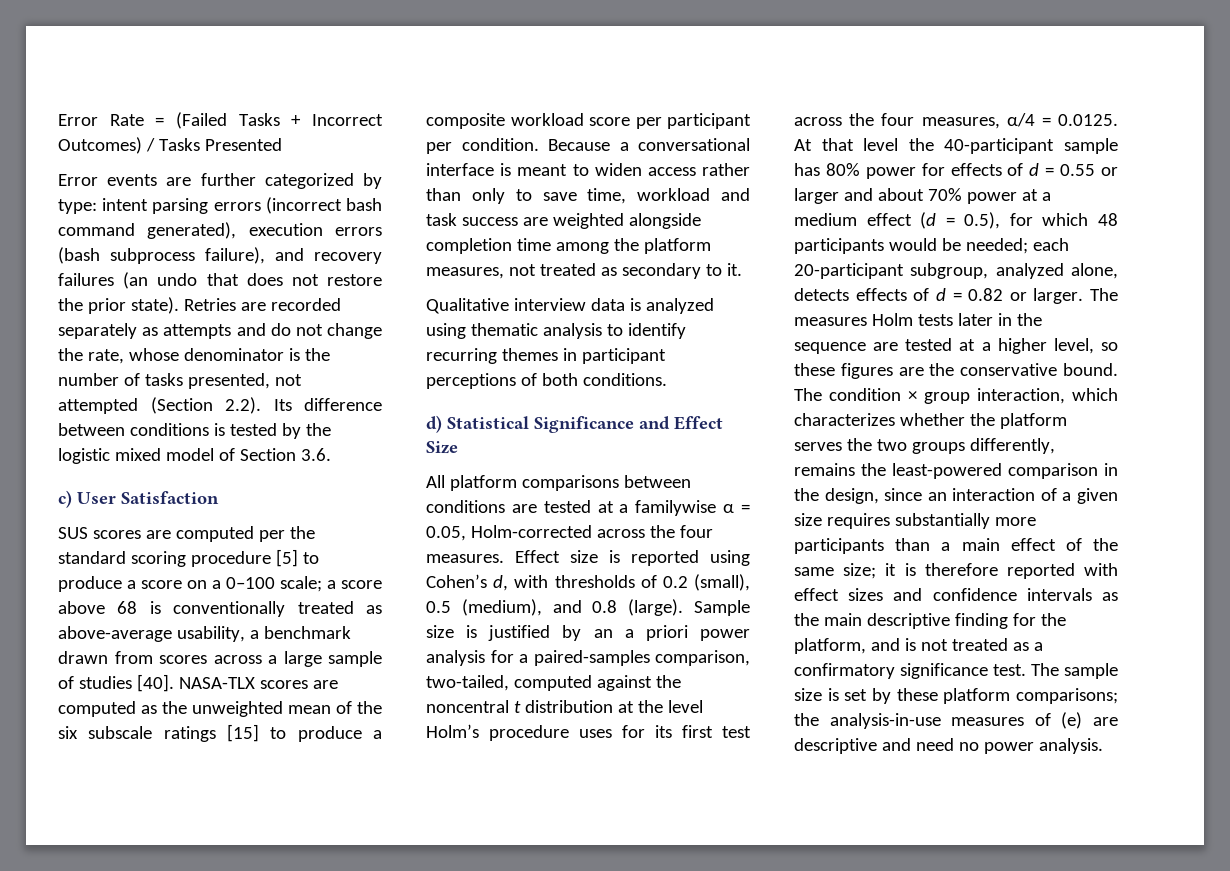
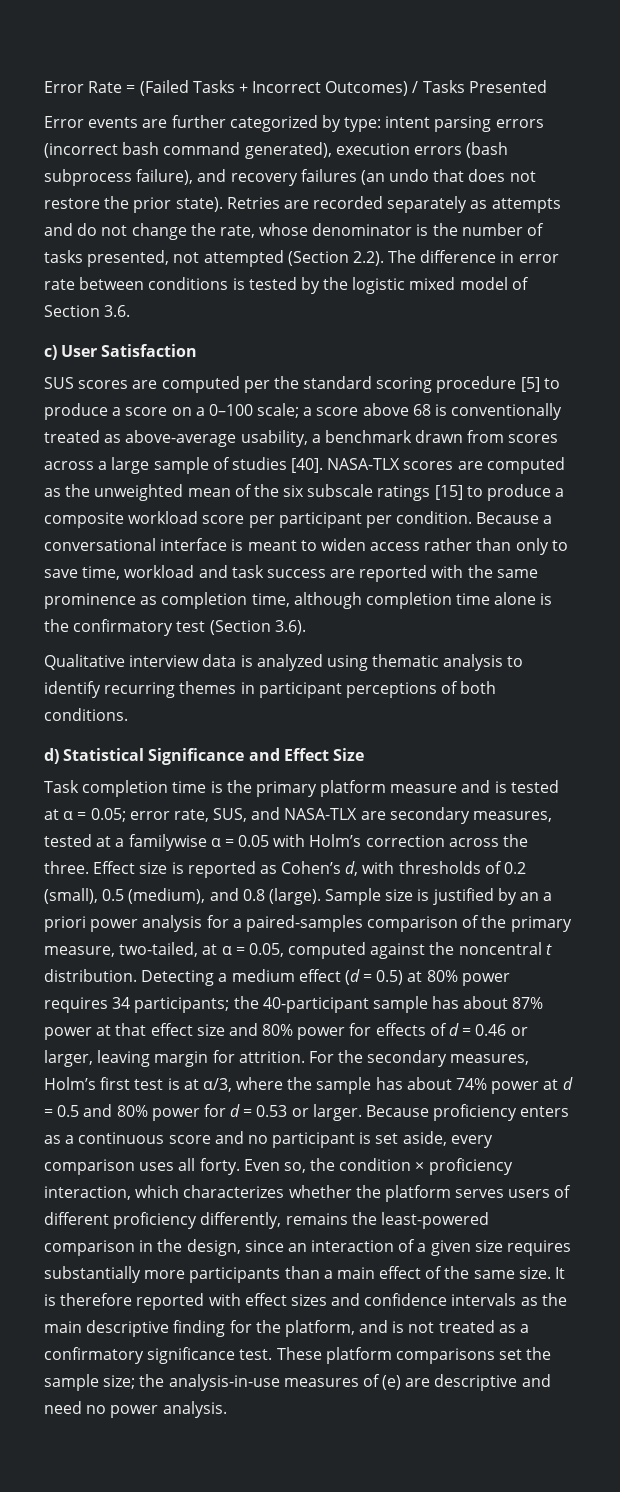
[273,398,382,411] Its difference -> [388,250,559,263] [44,279,75,290] The difference in error rate
[552,213,701,229] [426,238,711,254] [426,263,742,279] weighted alongside completion time among the platform measures, not treated as secondary to it. -> [359,565,538,582] [44,592,553,609] [44,619,306,636] reported with the same prominence as completion time, although completion time alone is the confirmatory test (Section 3.6).
[426,475,691,491] [426,500,537,513] All platform comparisons between conditions are -> [44,780,559,797] [44,807,553,824] Task completion time is the primary platform measure and is tested at α = 0.05; error rate, SUS, and NASA-TLX are secondary measures,
[426,525,713,541] [426,554,504,563] 0.05, Holm-corrected across the four measures. -> [238,834,529,847] [44,861,89,874] 0.05 with Holm’s correction across the three.
[710,550,750,566] using -> [259,865,277,874] as
[655,650,750,666] [426,675,509,691] comparison, two-tailed, -> [367,915,572,932] [44,942,284,957] comparison of the primary measure, two-tailed, at α = 0.05,
[524,700,703,713] [426,724,751,741] [794,113,1118,129] [794,138,1118,154] [794,163,820,176] distribution at the level Holm’s procedure uses for its first test across the four measures, α/4 = 0.0125. At that level the 40-participant sample has -> [44,969,510,986] [44,996,544,1013] [44,1023,258,1040] distribution. Detecting a medium effect (d = 0.5) at 80% power requires 34 participants; the 40-participant sample has about 87% power at that effect size and
[1060,164,1118,176] [794,188,1051,204] [794,212,1118,229] [794,238,1069,254] [794,263,1118,279] [794,288,1118,304] [794,313,1042,326] [794,338,1118,354] [794,363,1118,379] [794,388,822,401] 0.55 or larger and about 70% power at a medium effect (d = 0.5), for which 48 participants would be needed; each 20-participant subgroup, analyzed alone, detects effects of d = 0.82 or larger. The measures Holm tests later in the sequence are tested at a higher level, so these figures are the conservative bound. The -> [475,1024,528,1036] [44,1050,530,1067] [44,1077,573,1094] [44,1104,570,1121] [44,1131,493,1148] [44,1158,336,1175] 0.46 or larger, leaving margin for attrition. For the secondary measures, Holm’s first test is at α/3, where the sample has about 74% power at d = 0.5 and 80% power for d = 0.53 or larger. Because proficiency enters as a continuous score and no participant is set aside, every comparison uses all forty. Even so, the
[924,392,970,404] group -> [428,1158,513,1175] proficiency
[846,438,965,454] the two groups -> [508,1185,572,1198] [44,1212,198,1229] users of different proficiency
[843,563,897,579] size; it -> [518,1267,566,1279] size. It
[1031,663,1118,679] [794,688,1118,704] The sample size is set by these platform comparisons; -> [276,1347,552,1364] [44,1374,136,1391] These platform comparisons set the sample size;

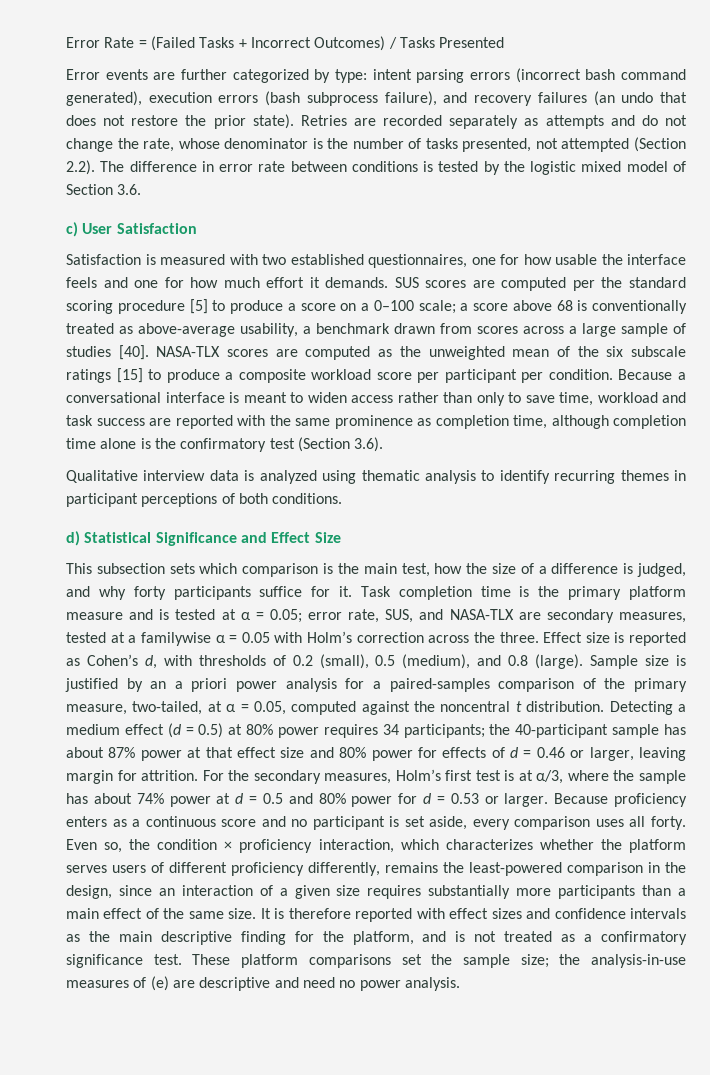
(198, 350) none -> [66,254,686,268] [66,277,389,288] Satisfaction is measured with two established questionnaires, one for how usable the interface feels and one for how much effort it demands.
(364, 754) none -> [66,563,686,577] [66,586,353,600] This subsection sets which comparison is the main test, how the size of a difference is judged, and why forty participants suffice for it.

